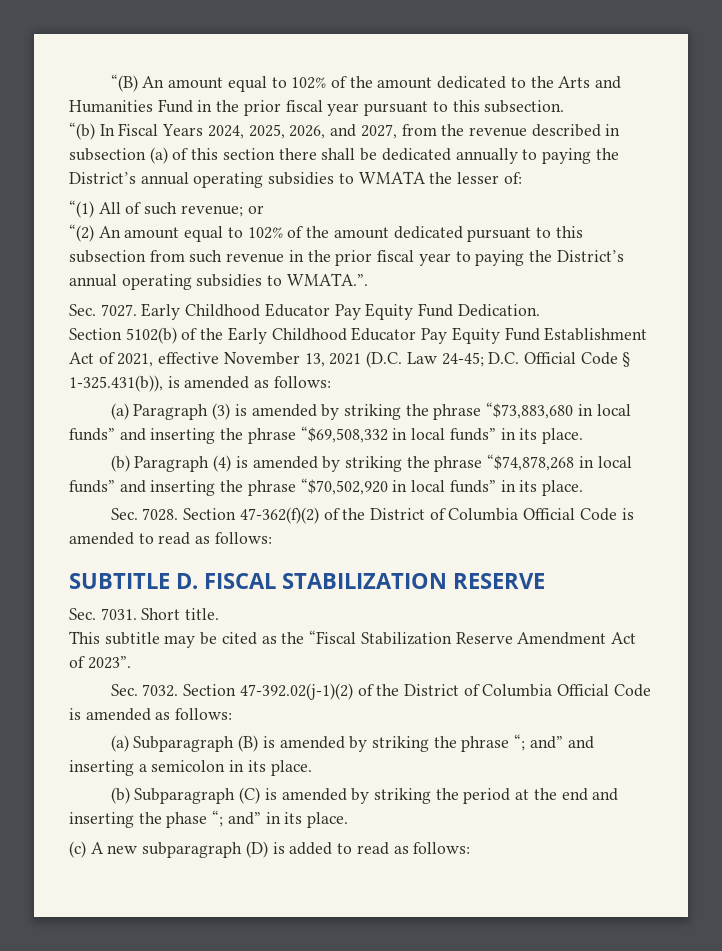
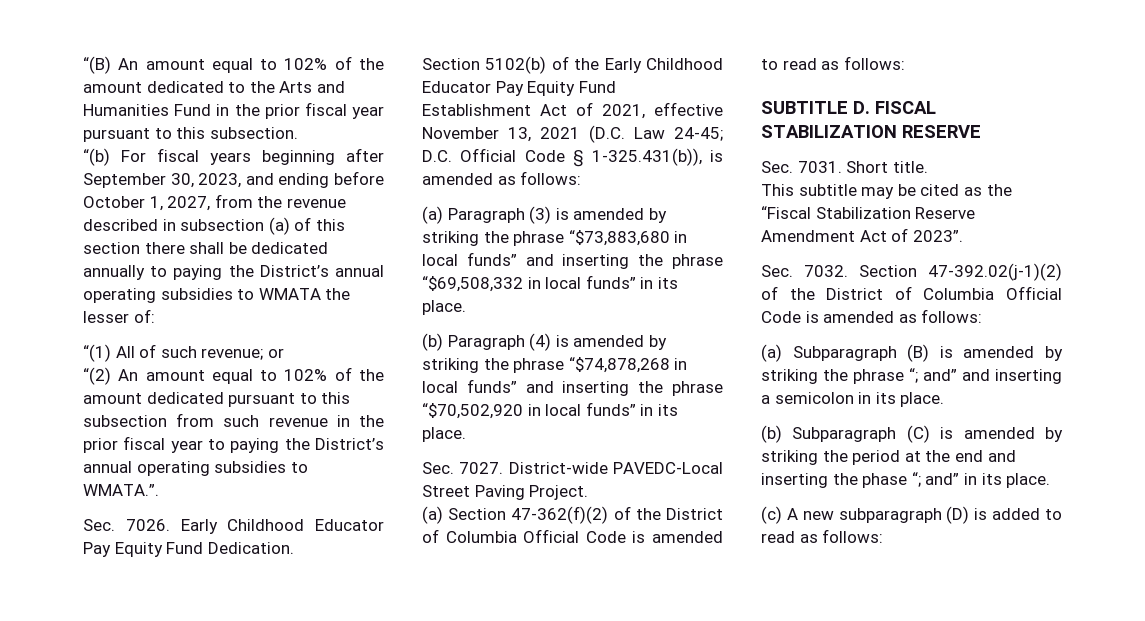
[99,123,357,139] In Fiscal Years 2024, 2025, 2026, and -> [121,148,384,165] [83,171,384,188] [83,196,163,211] For fiscal years beginning after September 30, 2023, and ending before October 1,
[100,304,137,317] 7027. -> [125,519,170,531] 7026.
[142,508,179,521] 7028. -> [459,462,723,474] [422,485,589,500] [422,506,443,524] 7027. District-wide PAVEDC-Local Street Paving Project. // (a)

